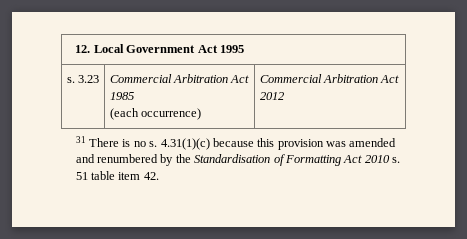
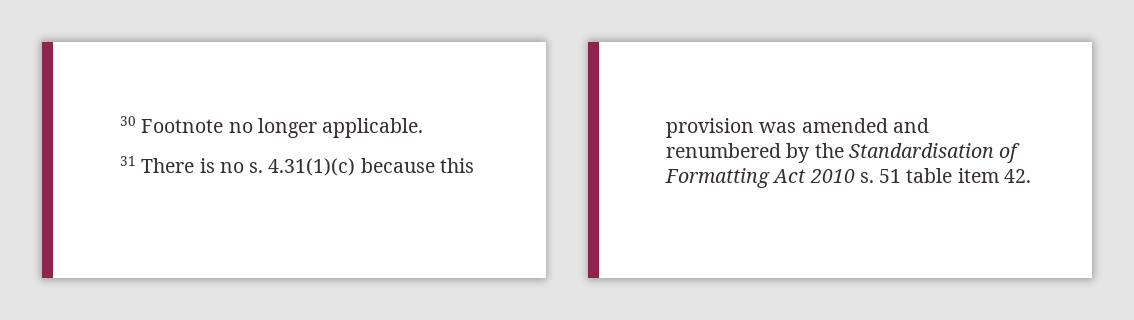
[75,44,244,53] [66,75,100,83] [109,74,250,83] [109,92,134,100] [109,108,202,120] [259,74,400,83] [259,92,284,100] 12. Local Government Act 1995 // s. 3.23 | Commercial Arbitration Act 1985 // (each occurrence) | Commercial Arbitration Act 2012 -> [120,116,424,138] 30 Footnote no longer applicable.

